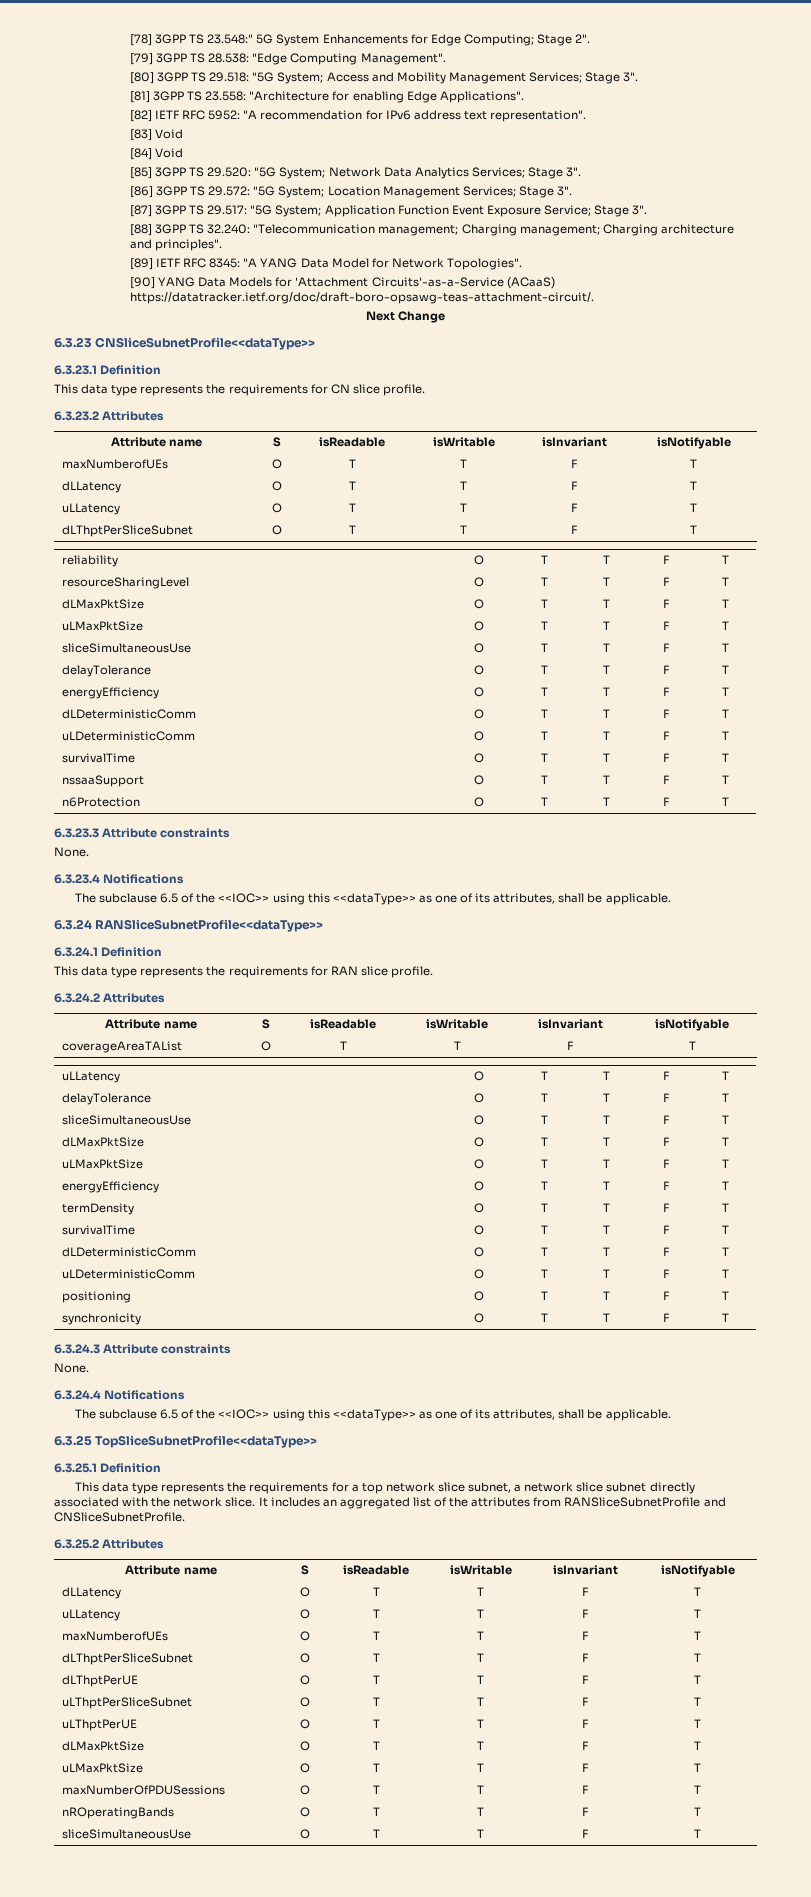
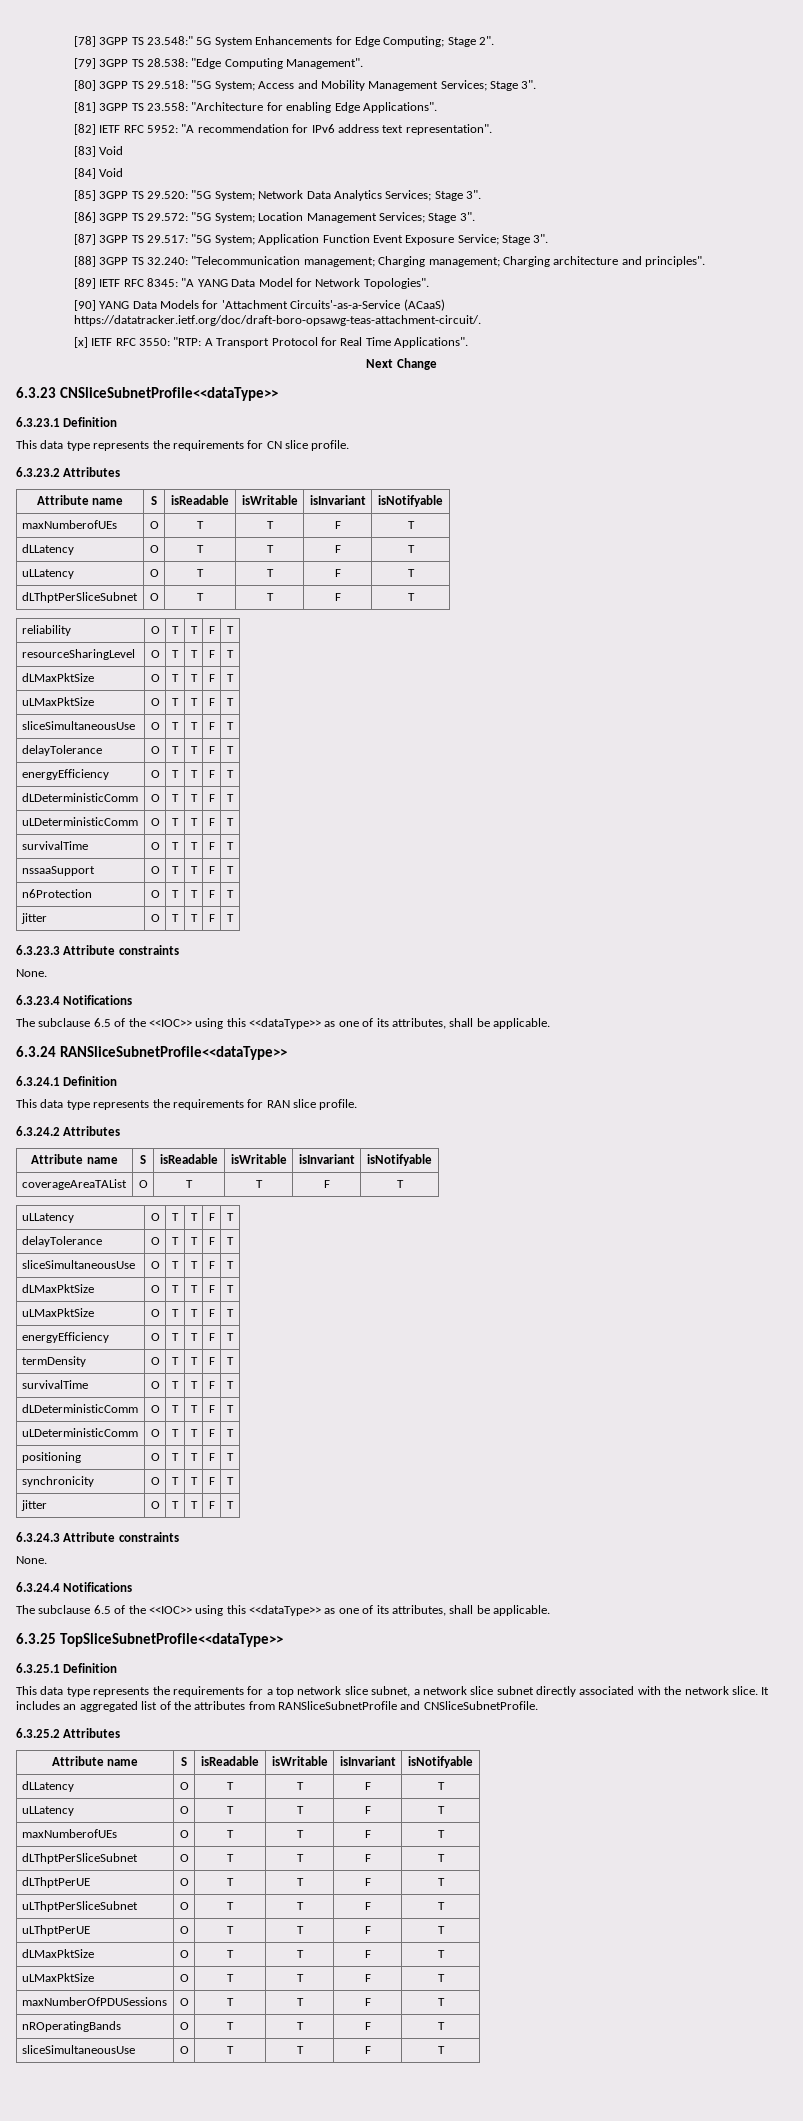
(594, 298) none -> [73,337,468,348] // [x] IETF RFC 3550: "RTP: A Transport Protocol for Real Time Applications".
(729, 801) none -> [20,913,47,924] [150,914,160,922] [172,914,179,922] [190,914,198,922] [208,914,215,922] [227,914,234,922] // jitter | O | T | T | F | T
(729, 1317) none -> [20,1500,47,1511] [150,1501,160,1509] [172,1501,179,1509] [190,1501,198,1509] [208,1501,215,1509] [227,1501,234,1509] // jitter | O | T | T | F | T

